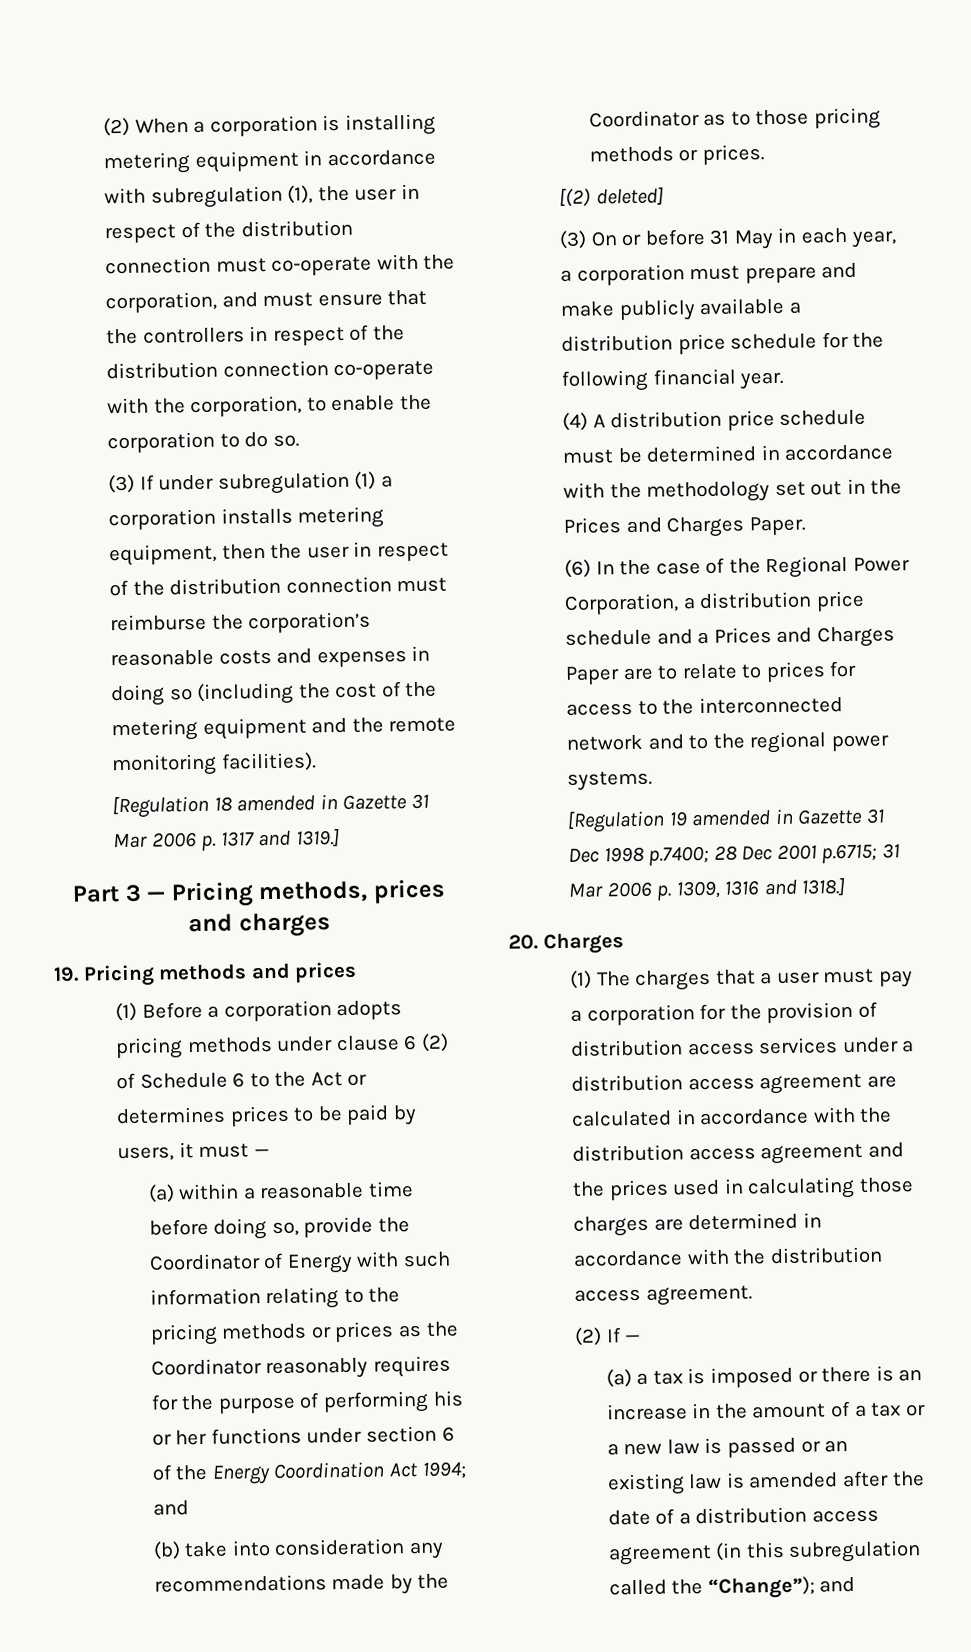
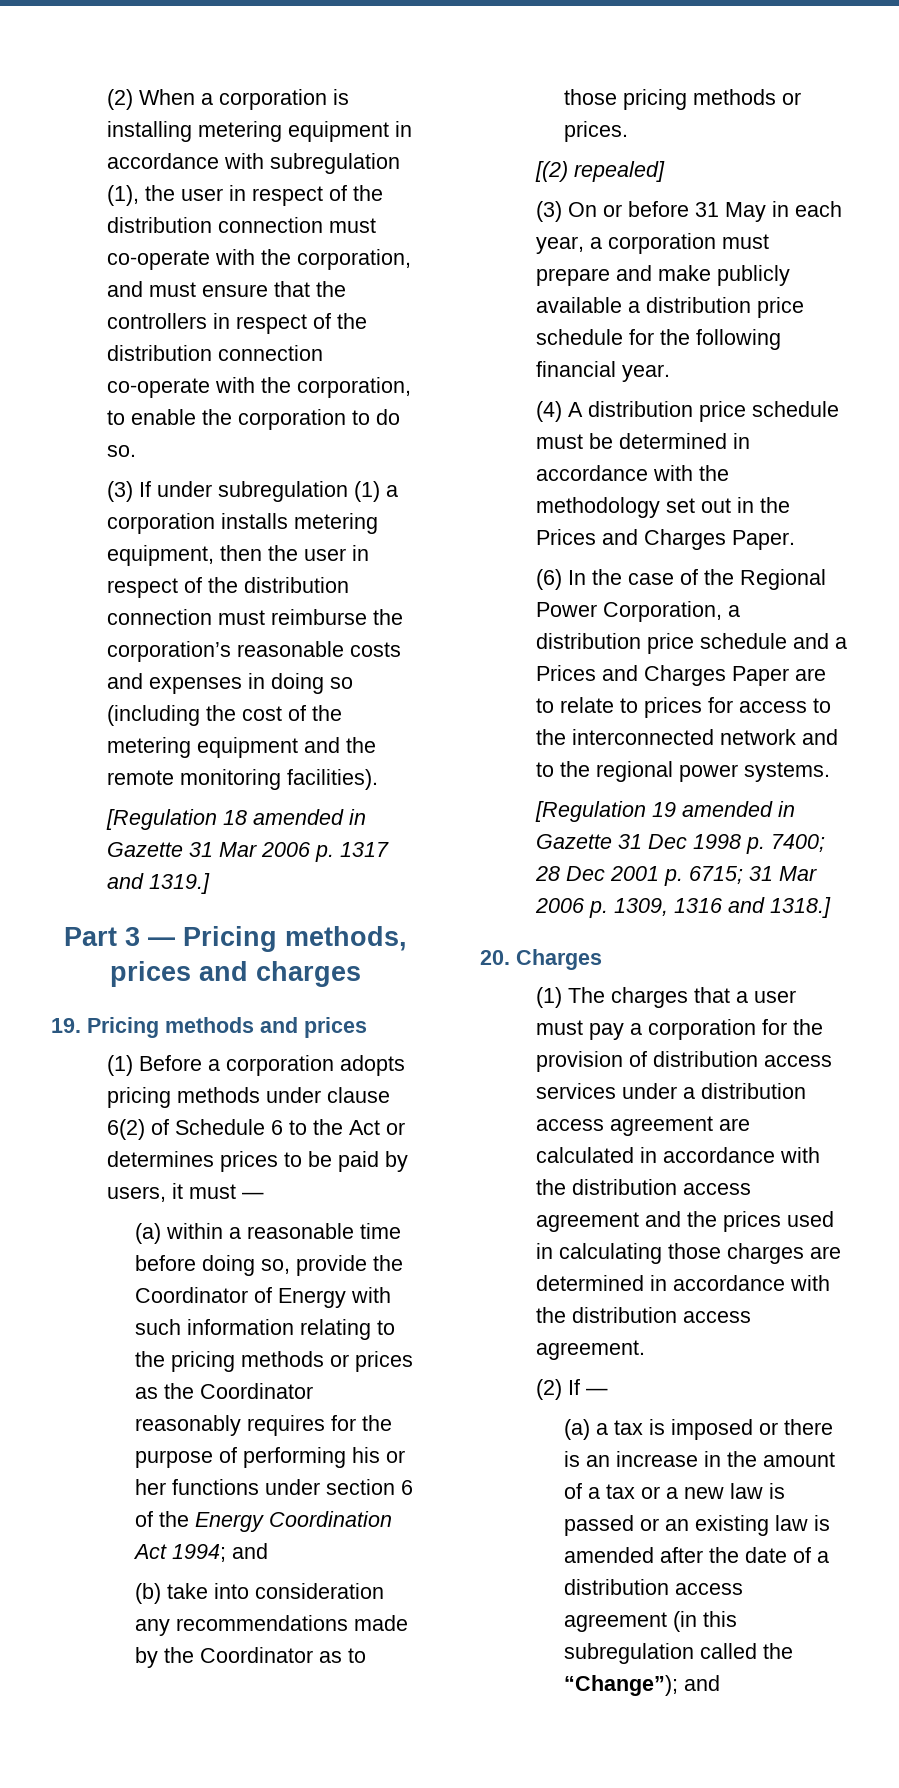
[403,1033,449,1052] 6 (2) -> [107,1119,146,1140] 6(2)
[595,187,664,207] deleted] -> [574,161,666,182] repealed]
[648,845,710,866] p.7400; -> [746,834,826,854] p. 7400;
[821,843,878,864] p.6715; -> [664,866,744,886] p. 6715;

